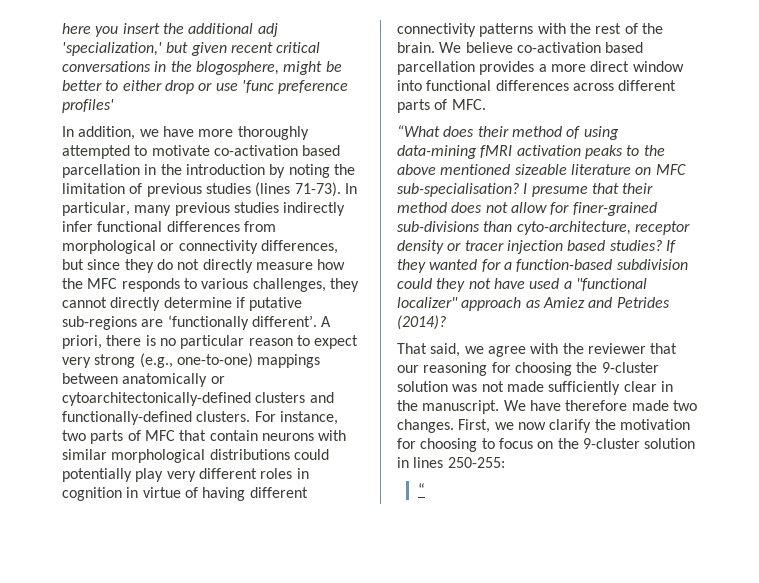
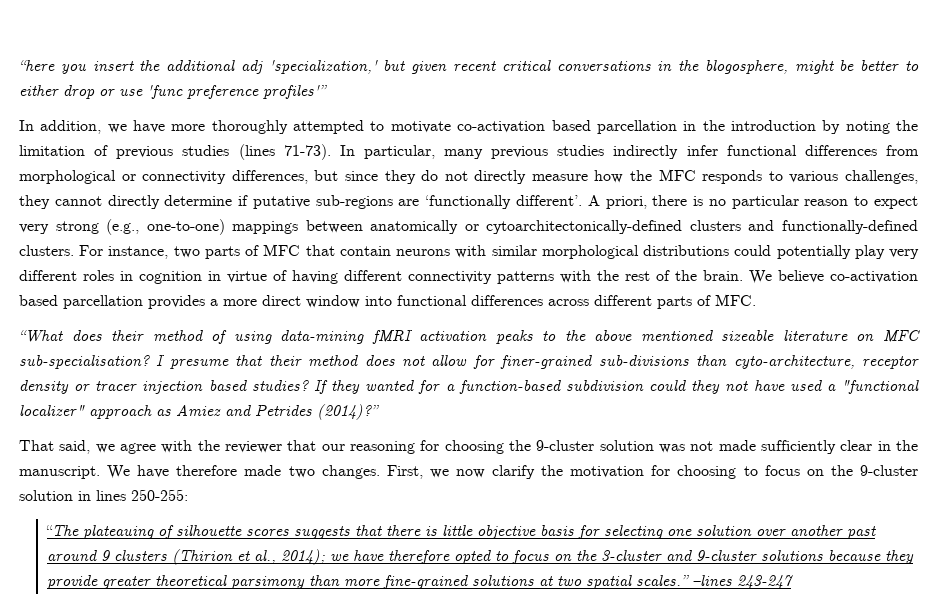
[62,23,91,34] here -> [19,60,55,71] “here
[62,99,114,113] profiles' -> [263,85,327,99] profiles'”
[397,315,446,330] (2014)? -> [317,404,379,420] (2014)?”
[417,483,425,495] “ -> [46,525,877,539] [47,549,915,565] [47,575,794,589] “The plateauing of silhouette scores suggests that there is little objective basis for selecting one solution over another past around 9 clusters (Thirion et al., 2014); we have therefore opted to focus on the 3-cluster and 9-cluster solutions because they provide greater theoretical parsimony than more fine-grained solutions at two spatial scales.” –lines 243-247

